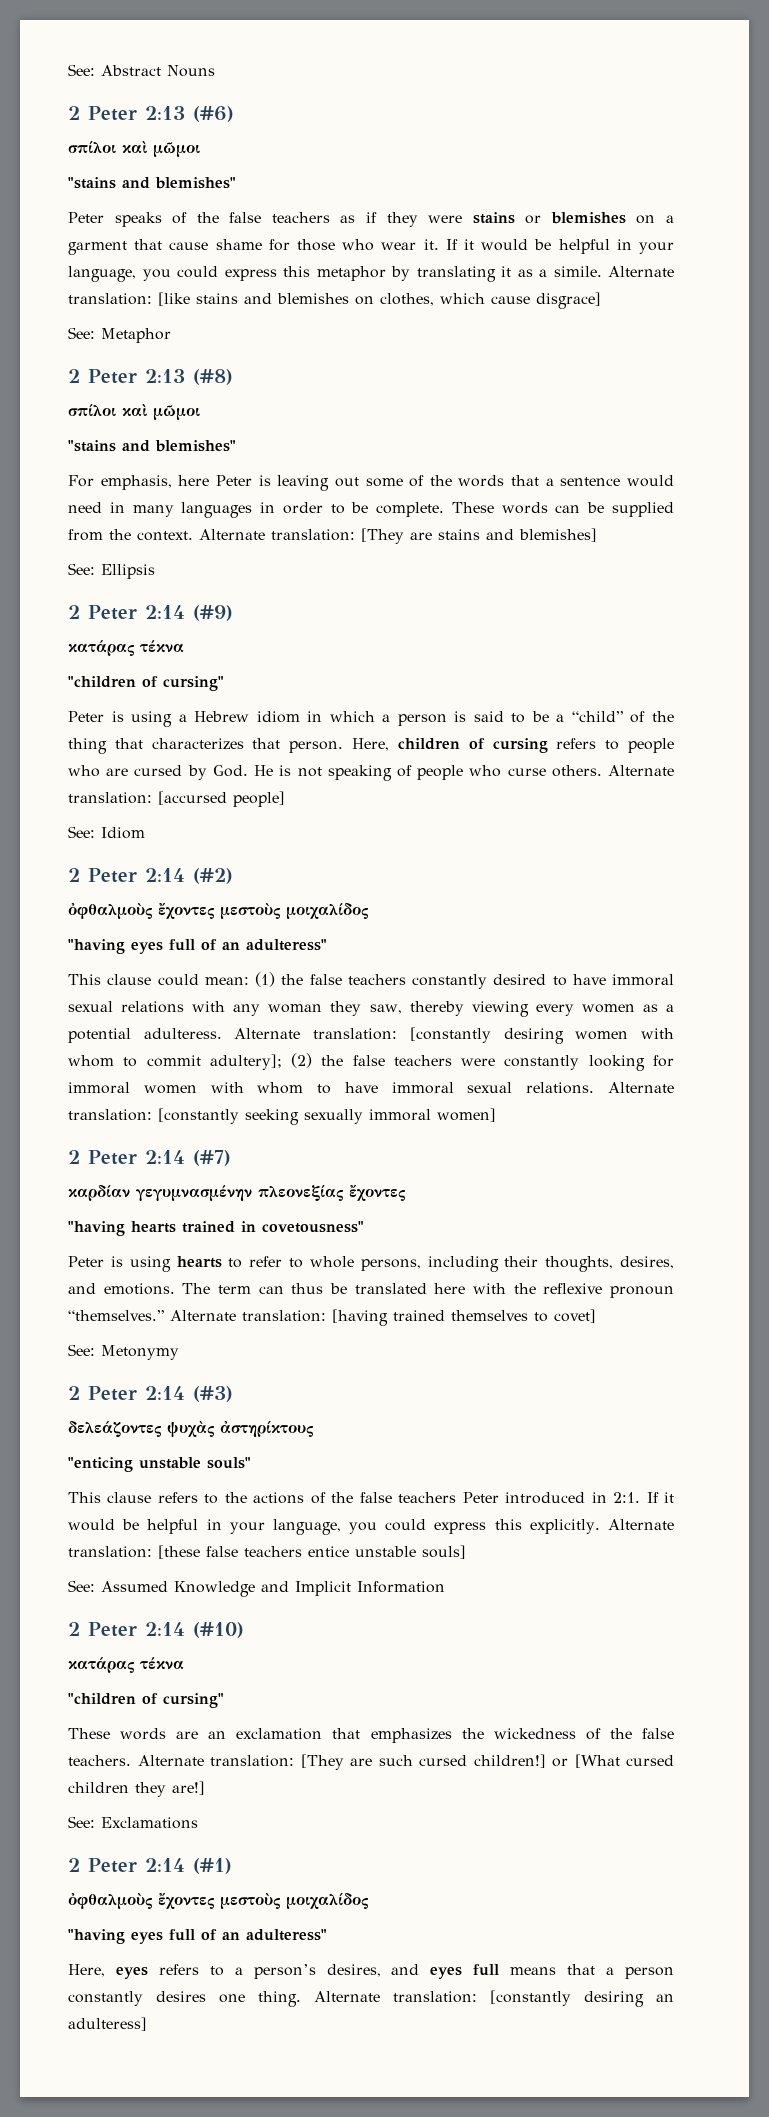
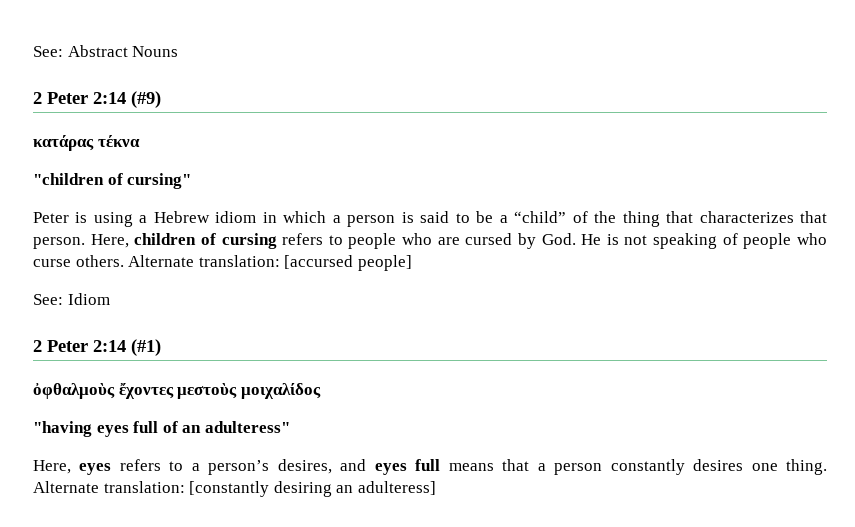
[68,106,234,122] [68,141,200,157] [68,177,236,189] [68,212,674,227] [68,239,674,255] [68,266,674,282] [68,292,601,309] [68,327,171,343] [68,369,233,385] [68,404,200,420] [68,440,236,452] [68,475,675,491] [68,502,674,518] [68,528,597,544] [68,563,155,579] // 2 Peter 2:13 (#6) // σπίλοι καὶ μῶμοι // "stains and blemishes" // Peter speaks of the false teachers as if they were stains or blemishes on a garment that cause shame for those who wear it. If it would be helpful in your language, you could express this metaphor by translating it as a simile. Alternate translation: [like stains and blemishes on clothes, which cause disgrace] // See: Metaphor // 2 Peter 2:13 (#8) // σπίλοι καὶ μῶμοι // "stains and blemishes" // For emphasis, here Peter is leaving out some of the words that a sentence would need in many languages in order to be complete. These words can be supplied from the context. Alternate translation: [They are stains and blemishes] // See: Ellipsis -> (179, 51) none
[68,868,233,884] [68,902,368,919] [68,939,327,954] [68,972,674,989] [68,1001,674,1017] [68,1027,674,1044] [68,1053,674,1071] [68,1082,674,1094] [68,1108,496,1125] [68,1150,231,1166] [68,1184,405,1201] [68,1221,364,1236] [68,1256,674,1272] [68,1283,674,1298] [68,1309,596,1326] [68,1344,179,1360] [68,1386,233,1402] [68,1421,313,1437] [68,1457,251,1472] [68,1492,674,1504] [68,1519,674,1535] [68,1545,466,1559] [68,1580,445,1597] [68,1622,244,1638] [68,1657,184,1673] [68,1693,224,1708] [68,1728,674,1743] [68,1754,674,1770] [68,1781,205,1797] [68,1816,198,1829] // 2 Peter 2:14 (#2) // ὀφθαλμοὺς ἔχοντες μεστοὺς μοιχαλίδος // "having eyes full of an adulteress" // This clause could mean: (1) the false teachers constantly desired to have immoral sexual relations with any woman they saw, thereby viewing every women as a potential adulteress. Alternate translation: [constantly desiring women with whom to commit adultery]; (2) the false teachers were constantly looking for immoral women with whom to have immoral sexual relations. Alternate translation: [constantly seeking sexually immoral women] // 2 Peter 2:14 (#7) // καρδίαν γεγυμνασμένην πλεονεξίας ἔχοντες // "having hearts trained in covetousness" // Peter is using hearts to refer to whole persons, including their thoughts, desires, and emotions. The term can thus be translated here with the reflexive pronoun “themselves.” Alternate translation: [having trained themselves to covet] // See: Metonymy // 2 Peter 2:14 (#3) // δελεάζοντες ψυχὰς ἀστηρίκτους // "enticing unstable souls" // This clause refers to the actions of the false teachers Peter introduced in 2:1. If it would be helpful in your language, you could express this explicitly. Alternate translation: [these false teachers entice unstable souls] // See: Assumed Knowledge and Implicit Information // 2 Peter 2:14 (#10) // κατάρας τέκνα // "children of cursing" // These words are an exclamation that emphasizes the wickedness of the false teachers. Alternate translation: [They are such cursed children!] or [What cursed children they are!] // See: Exclamations -> (110, 299) none

